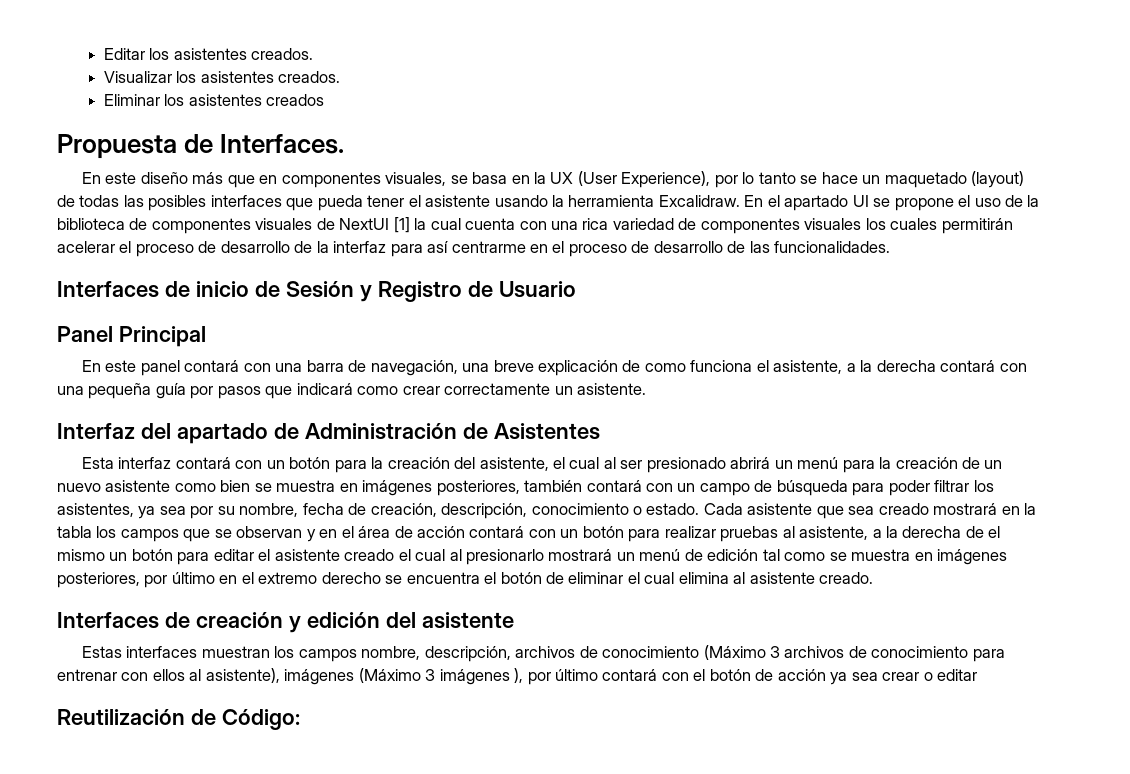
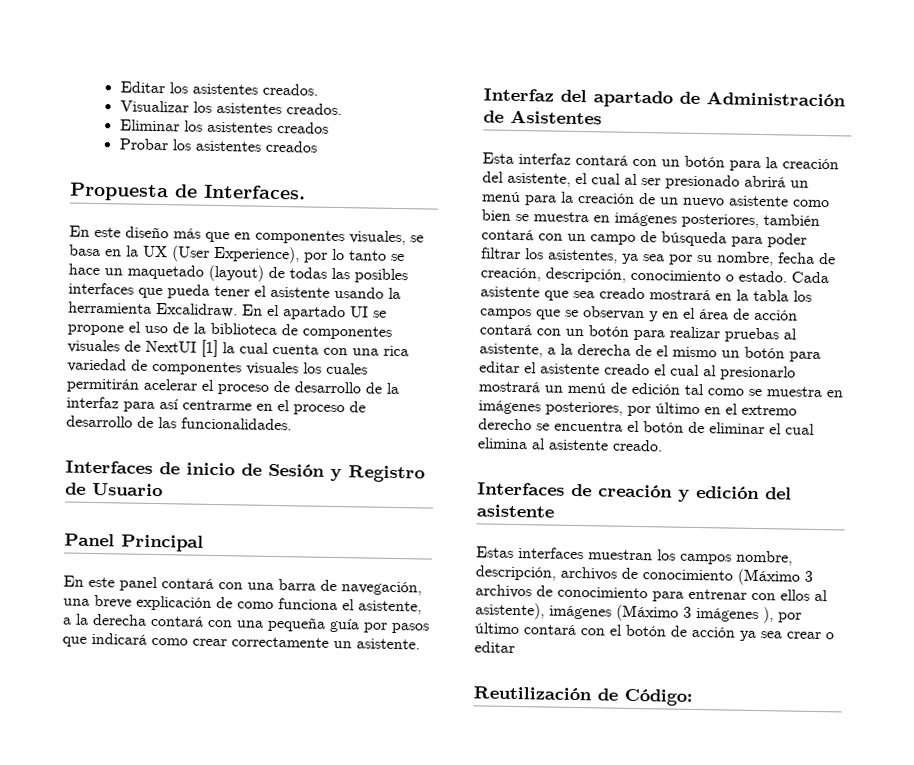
(325, 100) none -> [118,138,317,153] // Probar los asistentes creados

